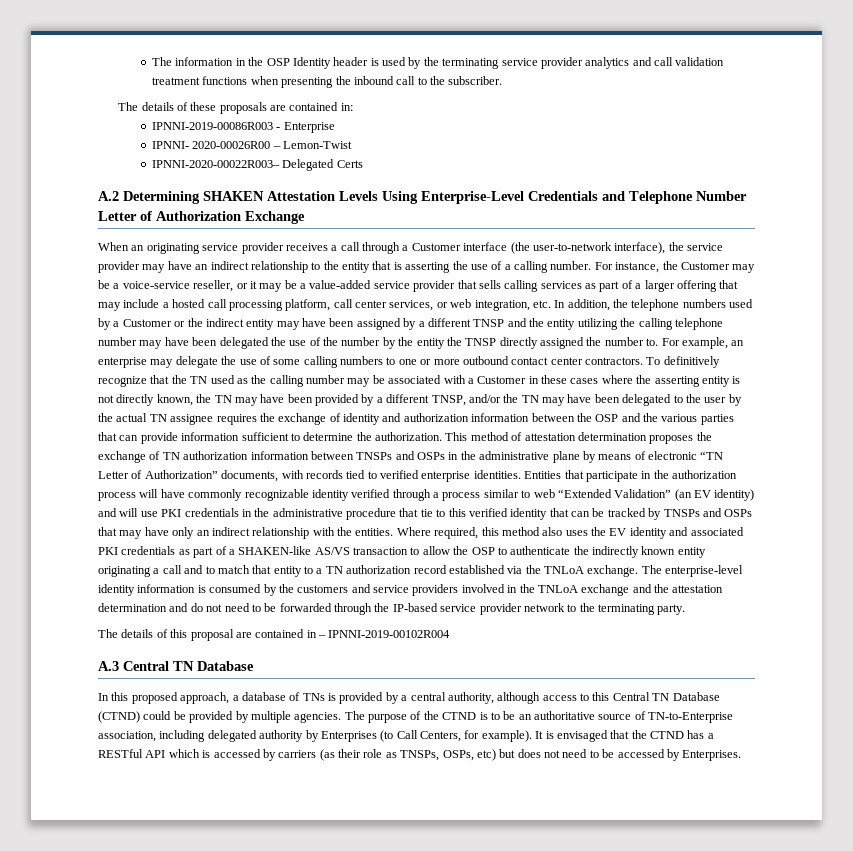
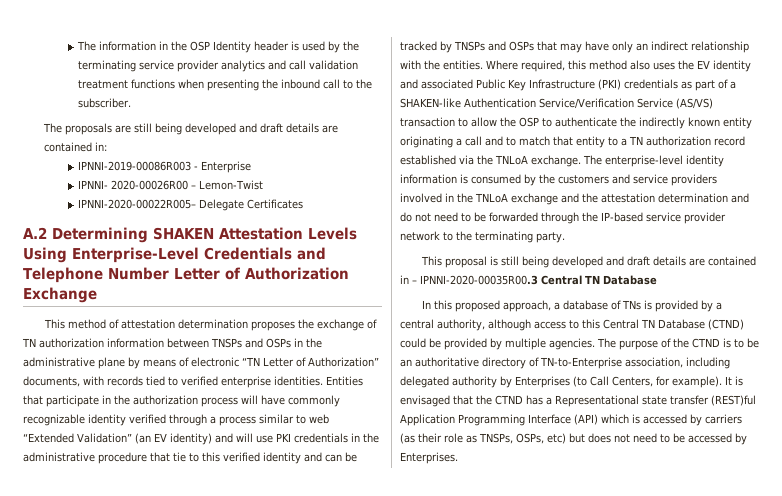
[141,102,267,114] details of these proposals -> [65,123,320,135] proposals are still being developed and draft details
[152,159,363,171] IPNNI-2020-00022R003– Delegated Certs -> [77,199,303,211] IPNNI-2020-00022R005– Delegate Certificates
[98,242,723,254] [98,261,756,273] [98,280,739,292] [98,299,754,311] [98,318,723,330] [98,337,745,349] [98,356,720,368] [98,375,741,387] [98,394,742,406] [98,413,734,425] [98,432,442,444] When an originating service provider receives a call through a Customer interface (the user-to-network interface), the service provider may have an indirect relationship to the entity that is asserting the use of a calling number. For instance, the Customer may be a voice-service reseller, or it may be a value-added service provider that sells calling services as part of a larger offering that may include a hosted call processing platform, call center services, or web integration, etc. In addition, the telephone numbers used by a Customer or the indirect entity may have been assigned by a different TNSP and the entity utilizing the calling telephone number may have been delegated the use of the number by the entity the TNSP directly assigned the number to. For example, an enterprise may delegate the use of some calling numbers to one or more outbound contact center contractors. To definitively recognize that the TN used as the calling number may be associated with a Customer in these cases where the asserting entity is not directly known, the TN may have been provided by a different TNSP, and/or the TN may have been delegated to the user by the actual TN assignee requires the exchange of identity and authorization information between the OSP and the various parties that can provide information sufficient to determine the authorization. -> (97, 295) none
[549,508,569,517] that -> [304,452,322,462] and
[98,547,118,555] PKI -> [476,79,621,91] Public Key Infrastructure (PKI)
[314,547,350,555] AS/VS -> [464,98,713,109] Authentication Service/Verification Service (AS/VS)
[98,629,234,641] The details of this proposal -> [421,256,687,268] This proposal is still being developed and draft details
[328,630,451,638] [98,661,119,671] IPNNI-2019-00102R004 // A.3 -> [420,275,538,285] IPNNI-2020-00035R00.3
[598,714,632,720] source -> [482,357,526,369] directory
[98,749,166,758] RESTful API -> [555,395,756,407] [400,414,598,426] Representational state transfer (REST)ful Application Programming Interface (API)

